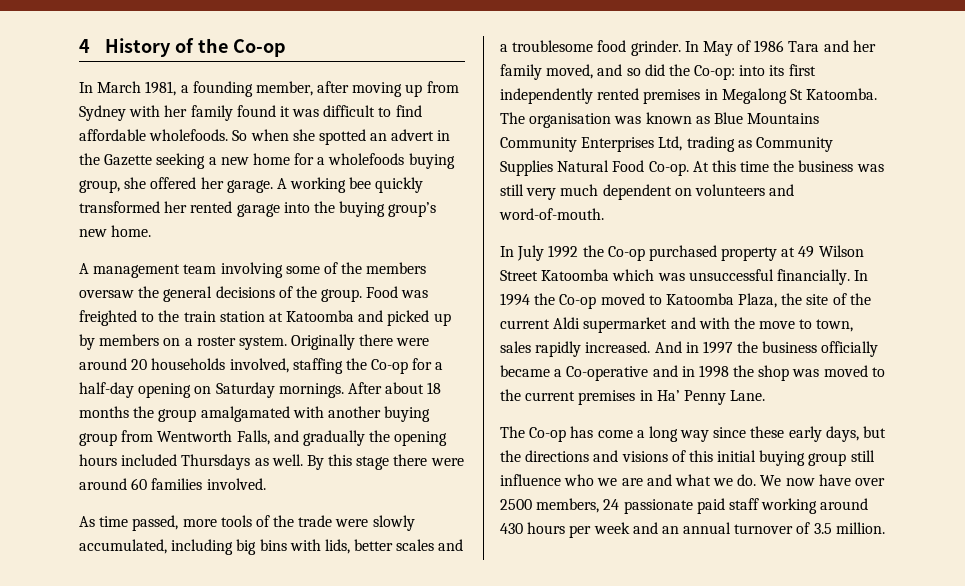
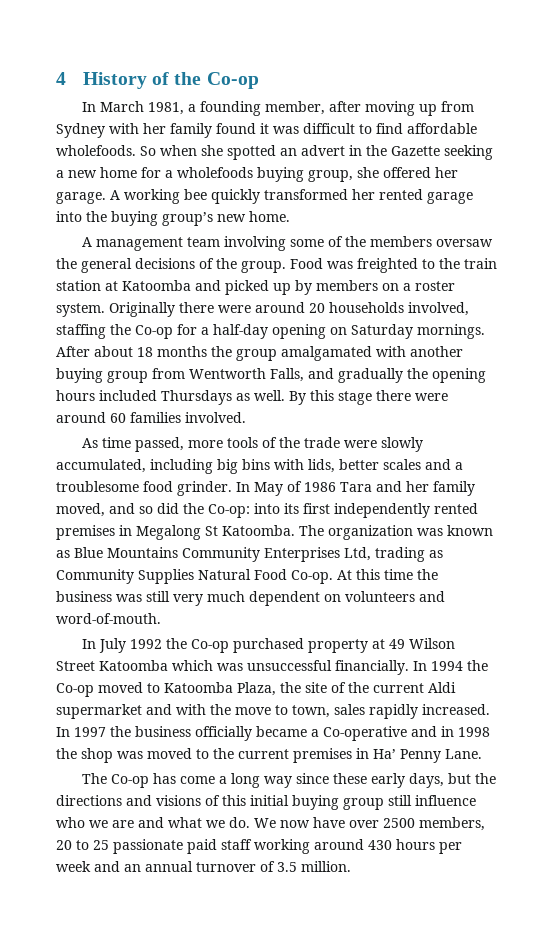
[529,113,612,128] organisation -> [328,525,413,540] organization
[654,341,699,353] And in -> [56,727,70,737] In
[603,499,620,510] 24 -> [56,840,109,850] 20 to 25

